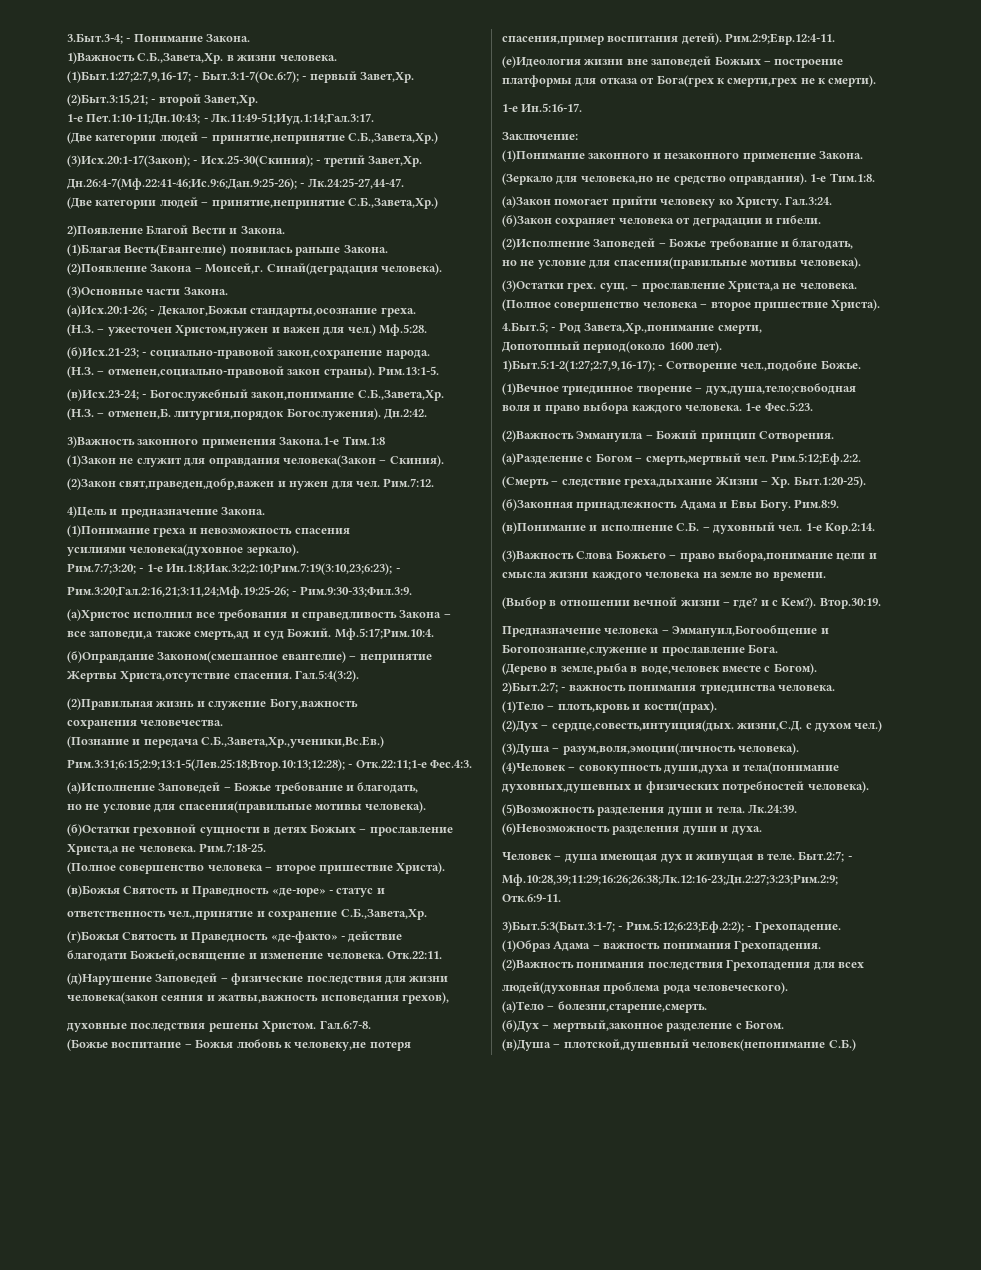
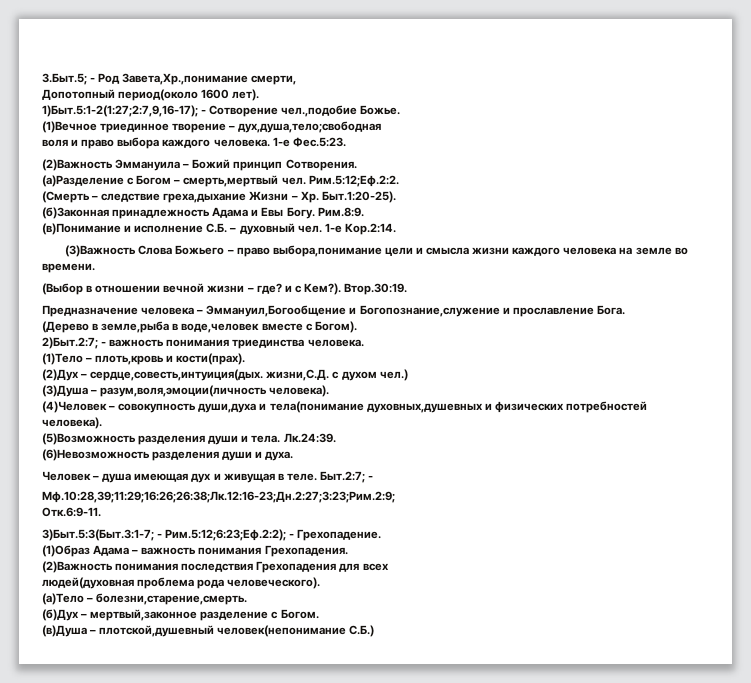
[67,33,251,44] [67,52,337,64] [67,71,414,83] [67,94,259,106] [67,113,375,125] [67,132,438,144] [67,155,422,167] [67,178,404,190] [67,197,438,209] [67,225,285,237] [67,244,388,256] [67,263,442,275] [67,286,228,298] [67,305,416,317] [67,324,427,336] [67,347,430,359] [67,366,439,378] [67,389,444,401] [67,408,427,420] [67,436,385,448] [67,455,444,467] [67,478,435,490] [67,506,266,518] [67,525,350,537] [67,544,299,556] [67,563,400,575] [67,586,412,598] [67,609,451,621] [67,628,434,640] [67,651,432,663] [66,670,360,682] [67,698,358,710] [67,719,224,729] [67,736,385,748] [67,759,473,771] [67,782,419,794] [67,801,427,813] [67,824,453,836] [67,843,267,855] [67,862,446,874] [67,885,385,897] [67,908,427,920] [67,931,403,943] [67,950,442,962] [67,973,449,985] [67,992,449,1004] [67,1020,371,1032] [67,1039,411,1051] [502,33,836,45] [502,56,844,68] [502,75,877,87] [502,103,583,112] [502,132,578,140] [502,150,863,162] [502,173,875,185] [502,196,833,208] [502,215,822,227] [502,238,854,250] [502,257,862,269] [502,280,857,292] [502,299,881,311] [502,322,548,333] 3.Быт.3-4; - Понимание Закона. // 1)Важность С.Б.,Завета,Хр. в жизни человека. // (1)Быт.1:27;2:7,9,16-17; - Быт.3:1-7(Ос.6:7); - первый Завет,Хр. // (2)Быт.3:15,21; - второй Завет,Хр. // 1-е Пет.1:10-11;Дн.10:43; - Лк.11:49-51;Иуд.1:14;Гал.3:17. // (Две категории людей – принятие,непринятие С.Б.,Завета,Хр.) // (3)Исх.20:1-17(Закон); - Исх.25-30(Скиния); - третий Завет,Хр. // Дн.26:4-7(Мф.22:41-46;Ис.9:6;Дан.9:25-26); - Лк.24:25-27,44-47. // (Две категории людей – принятие,непринятие С.Б.,Завета,Хр.) // 2)Появление Благой Вести и Закона. // (1)Благая Весть(Евангелие) появилась раньше Закона. // (2)Появление Закона – Моисей,г. Синай(деградация человека). // (3)Основные части Закона. // (а)Исх.20:1-26; - Декалог,Божьи стандарты,осознание греха. // (Н.З. – ужесточен Христом,нужен и важен для чел.) Мф.5:28. // (б)Исх.21-23; - социально-правовой закон,сохранение народа. // (Н.З. – отменен,социально-правовой закон страны). Рим.13:1-5. // (в)Исх.23-24; - Богослужебный закон,понимание С.Б.,Завета,Хр. // (Н.З. – отменен,Б. литургия,порядок Богослужения). Дн.2:42. // 3)Важность законного применения Закона.1-е Тим.1:8 // (1)Закон не служит для оправдания человека(Закон – Скиния). // (2)Закон свят,праведен,добр,важен и нужен для чел. Рим.7:12. // 4)Цель и предназначение Закона. // (1)Понимание греха и невозможность спасения // усилиями человека(духовное зеркало). // Рим.7:7;3:20; - 1-е Ин.1:8;Иак.3:2;2:10;Рим.7:19(3:10,23;6:23); - // Рим.3:20;Гал.2:16,21;3:11,24;Мф.19:25-26; - Рим.9:30-33;Фил.3:9. // (а)Христос исполнил все требования и справедливость Закона – // все заповеди,а также смерть,ад и суд Божий. Мф.5:17;Рим.10:4. // (б)Оправдание Законом(смешанное евангелие) – непринятие Жертвы Христа,отсутствие спасения. Гал.5:4(3:2). // (2)Правильная жизнь и служение Богу,важность // сохранения человечества. // (Познание и передача С.Б.,Завета,Хр.,ученики,Вс.Ев.) // Рим.3:31;6:15;2:9;13:1-5(Лев.25:18;Втор.10:13;12:28); - Отк.22:11;1-е Фес.4:3. // (а)Исполнение Заповедей – Божье требование и благодать, // но не условие для спасения(правильные мотивы человека). // (б)Остатки греховной сущности в детях Божьих – прославление Христа,а не человека. Рим.7:18-25. // (Полное совершенство человека – второе пришествие Христа). // (в)Божья Святость и Праведность «де-юре» - статус и // ответственность чел.,принятие и сохранение С.Б.,Завета,Хр. // (г)Божья Святость и Праведность «де-факто» - действие // благодати Божьей,освящение и изменение человека. Отк.22:11. // (д)Нарушение Заповедей – физические последствия для жизни человека(закон сеяния и жатвы,важность исповедания грехов), // духовные последствия решены Христом. Гал.6:7-8. // (Божье воспитание – Божья любовь к человеку,не потеря спасения,пример воспитания детей). Рим.2:9;Евр.12:4-11. // (е)Идеология жизни вне заповедей Божьих – построение платформы для отказа от Бога(грех к смерти,грех не к смерти). // 1-е Ин.5:16-17. // Заключение: // (1)Понимание законного и незаконного применение Закона. // (Зеркало для человека,но не средство оправдания). 1-е Тим.1:8. // (а)Закон помогает прийти человеку ко Христу. Гал.3:24. // (б)Закон сохраняет человека от деградации и гибели. // (2)Исполнение Заповедей – Божье требование и благодать, // но не условие для спасения(правильные мотивы человека). // (3)Остатки грех. сущ. – прославление Христа,а не человека. // (Полное совершенство человека – второе пришествие Христа). // 4.Быт.5; -> [42,73,87,85] 3.Быт.5;

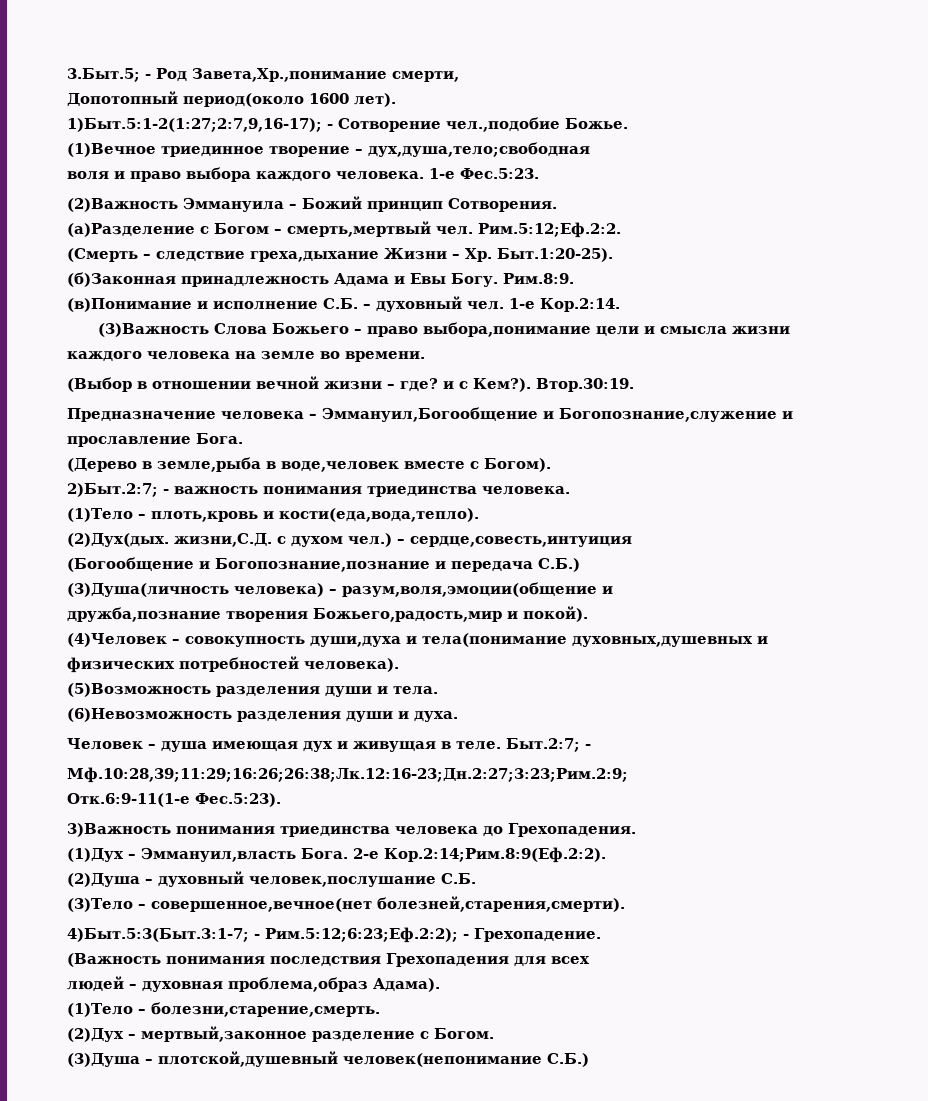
[176,353,246,365] [42,369,264,381] кости(прах). // (2)Дух – сердце,совесть,интуиция(дых. -> [279,508,479,522] [67,533,169,547] кости(еда,вода,тепло). // (2)Дух(дых.
[42,385,330,397] // (3)Душа – разум,воля,эмоции(личность человека). -> [397,536,632,547] [67,557,580,572] [67,582,613,597] [67,606,588,622] – сердце,совесть,интуиция // (Богообщение и Богопознание,познание и передача С.Б.) // (3)Душа(личность человека) – разум,воля,эмоции(общение и // дружба,познание творения Божьего,радость,мир и покой).
[283,433,336,443] Лк.24:39. -> (438, 690) none
[42,507,101,517] [42,529,382,541] [42,545,348,557] [42,561,113,573] Отк.6:9-11. // 3)Быт.5:3(Быт.3:1-7; - Рим.5:12;6:23;Еф.2:2); - Грехопадение. // (1)Образ Адама – важность понимания Грехопадения. // (2)Важность -> [67,793,281,807] [67,823,636,837] [67,847,606,863] [67,871,476,887] [67,896,625,912] [67,927,601,943] [67,953,161,967] Отк.6:9-11(1-е Фес.5:23). // 3)Важность понимания триединства человека до Грехопадения. // (1)Дух – Эммануил,власть Бога. 2-е Кор.2:14;Рим.8:9(Еф.2:2). // (2)Душа – духовный человек,послушание С.Б. // (3)Тело – совершенное,вечное(нет болезней,старения,смерти). // 4)Быт.5:3(Быт.3:1-7; - Рим.5:12;6:23;Еф.2:2); - Грехопадение. // (Важность
[42,577,321,589] [42,593,84,605] людей(духовная проблема рода человеческого). // (а)Тело -> [67,976,440,992] [67,1003,133,1017] людей – духовная проблема,образ Адама). // (1)Тело
[42,609,79,621] (б)Дух -> [67,1028,124,1042] (2)Дух
[42,625,87,637] (в)Душа -> [67,1053,140,1067] (3)Душа

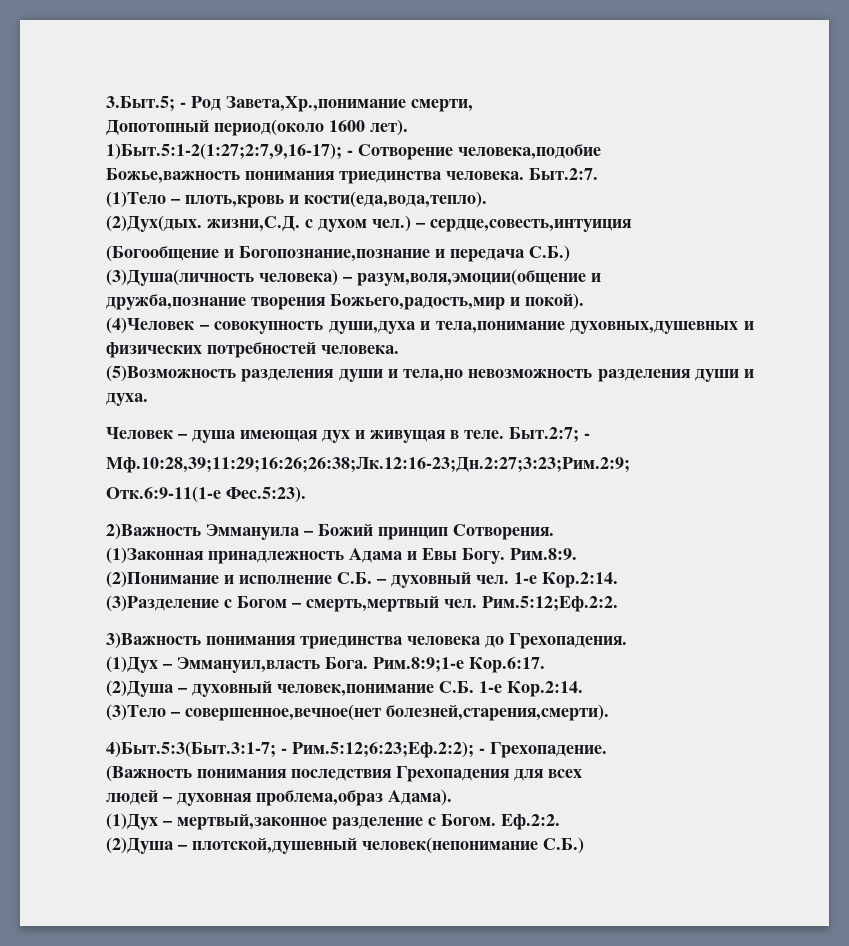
[446,117,628,132] [67,142,590,157] [67,167,539,182] [67,196,557,212] [67,221,621,238] [67,248,613,262] [67,272,574,287] [67,296,620,312] [97,322,790,337] [67,351,425,362] [67,376,634,392] [67,407,793,422] [67,433,243,447] [67,457,551,472] [67,483,258,497] чел.,подобие Божье. // (1)Вечное триединное творение – дух,душа,тело;свободная // воля и право выбора каждого человека. 1-е Фес.5:23. // (2)Важность Эммануила – Божий принцип Сотворения. // (а)Разделение с Богом – смерть,мертвый чел. Рим.5:12;Еф.2:2. // (Смерть – следствие греха,дыхание Жизни – Хр. Быт.1:20-25). // (б)Законная принадлежность Адама и Евы Богу. Рим.8:9. // (в)Понимание и исполнение С.Б. – духовный чел. 1-е Кор.2:14. // (3)Важность Слова Божьего – право выбора,понимание цели и смысла жизни каждого человека на земле во времени. // (Выбор в отношении вечной жизни – где? и с Кем?). Втор.30:19. // Предназначение человека – Эммануил,Богообщение и Богопознание,служение и прославление Бога. // (Дерево в земле,рыба в воде,человек вместе с Богом). // 2)Быт.2:7; - важность -> [458,144,601,160] [106,168,240,184] человека,подобие // Божье,важность
(570, 490) none -> [529,168,598,180] Быт.2:7.
[422,633,567,647] тела(понимание -> [435,321,565,334] тела,понимание
[304,658,399,672] человека). -> [321,345,399,354] человека.
[393,686,438,695] [67,708,232,722] тела. // (6)Невозможность -> [403,369,593,382] тела,но невозможность
(281, 800) none -> [106,523,554,540] [106,547,577,564] [106,571,618,588] [106,595,618,612] // 2)Важность Эммануила – Божий принцип Сотворения. // (1)Законная принадлежность Адама и Евы Богу. Рим.8:9. // (2)Понимание и исполнение С.Б. – духовный чел. 1-е Кор.2:14. // (3)Разделение с Богом – смерть,мертвый чел. Рим.5:12;Еф.2:2.
[353,847,606,863] 2-е Кор.2:14;Рим.8:9(Еф.2:2). -> [373,657,545,673] Рим.8:9;1-е Кор.6:17.
[249,873,476,887] человек,послушание С.Б. -> [277,681,583,697] человек,понимание С.Б. 1-е Кор.2:14.
[67,1002,380,1017] [67,1028,124,1042] (1)Тело – болезни,старение,смерть. // (2)Дух -> [106,813,158,830] (1)Дух
[67,1053,140,1067] // (3)Душа -> [501,814,560,830] [106,837,174,854] Еф.2:2. // (2)Душа

